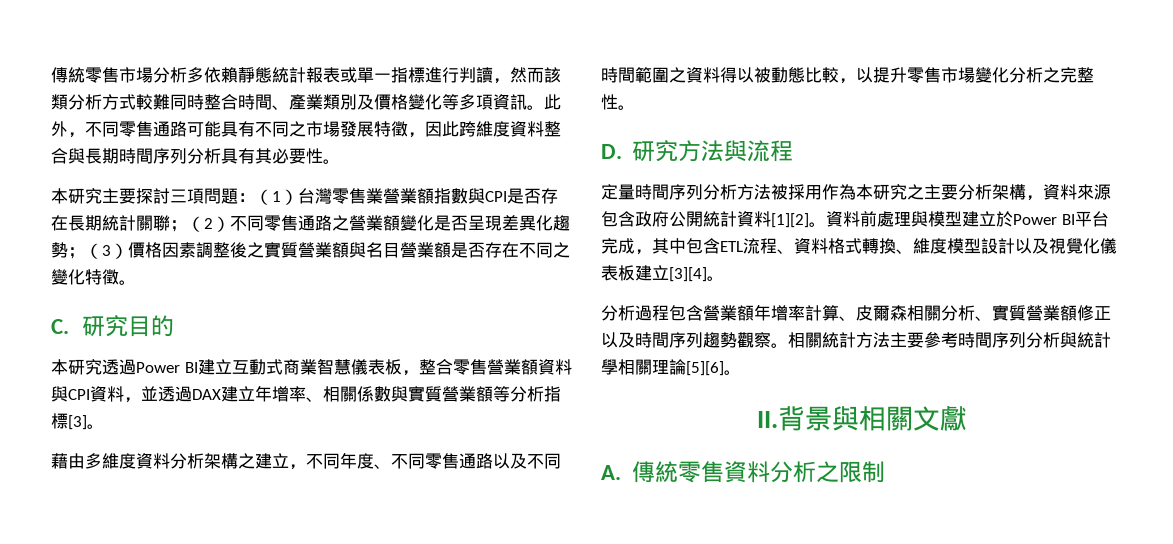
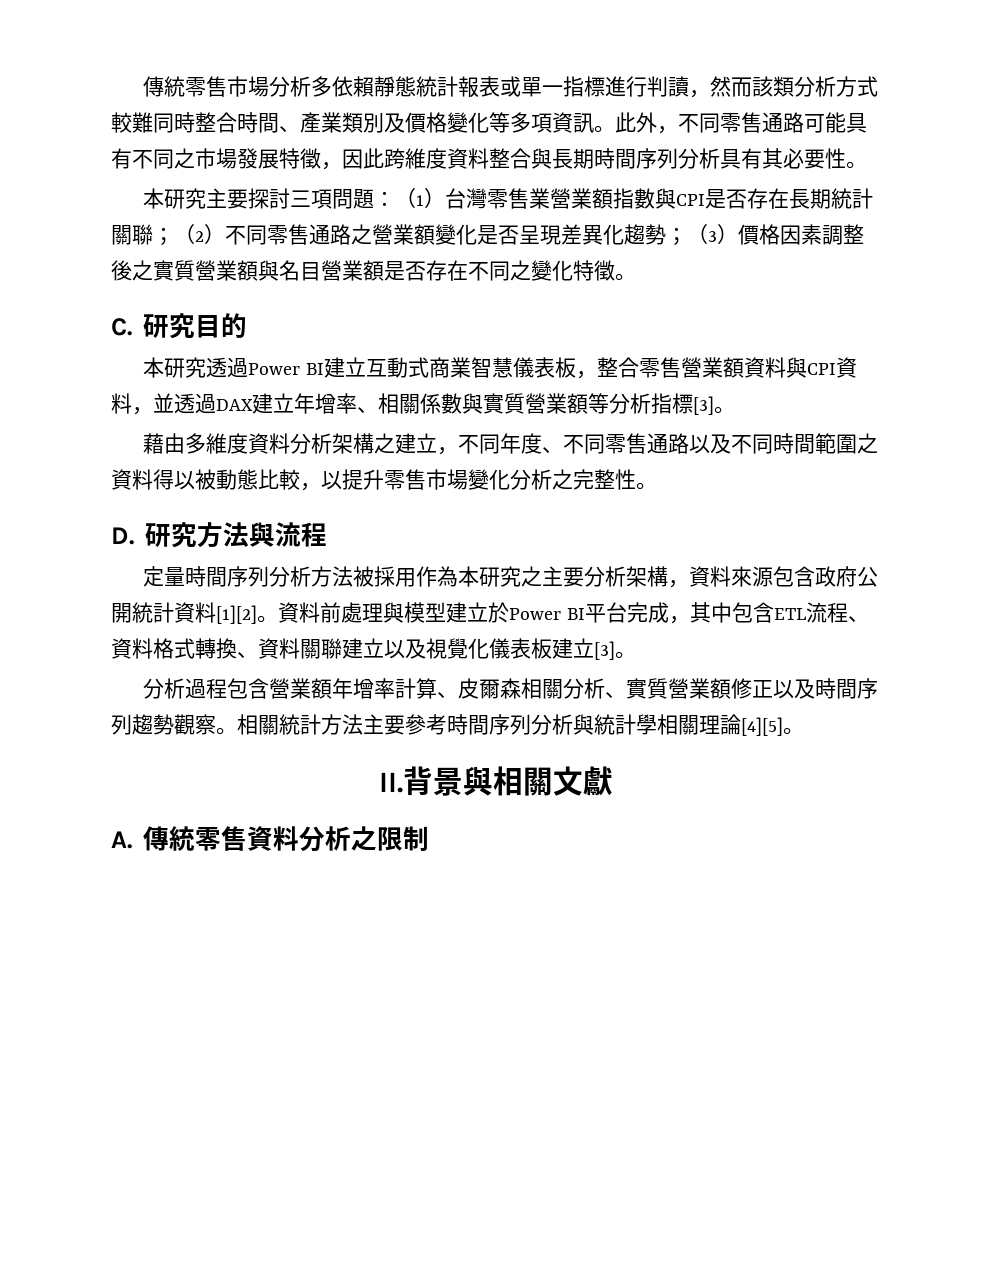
[913,238,1015,254] 維度模型設計 -> [258,638,384,659] 資料關聯建立
[669,267,707,282] [3][4] -> [594,641,615,660] [3]
[686,361,724,376] [5][6] -> [741,717,783,736] [4][5]

